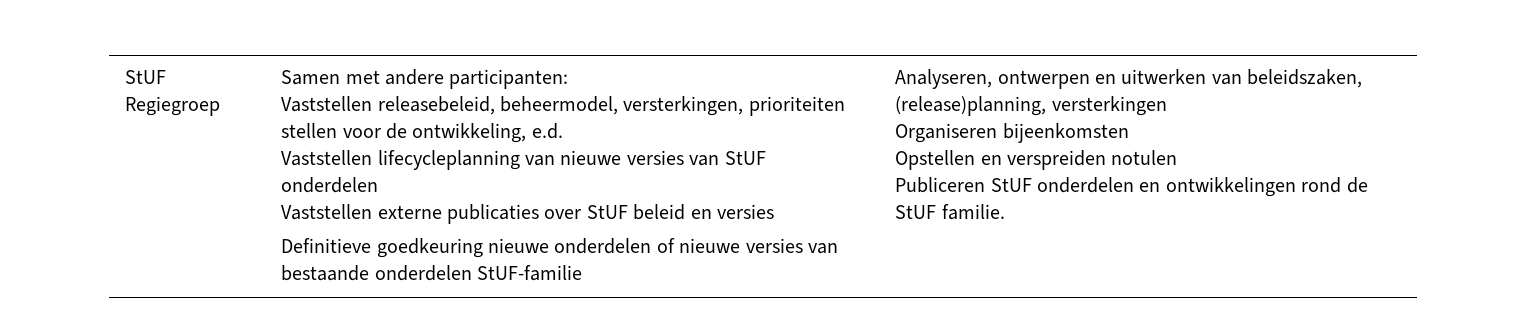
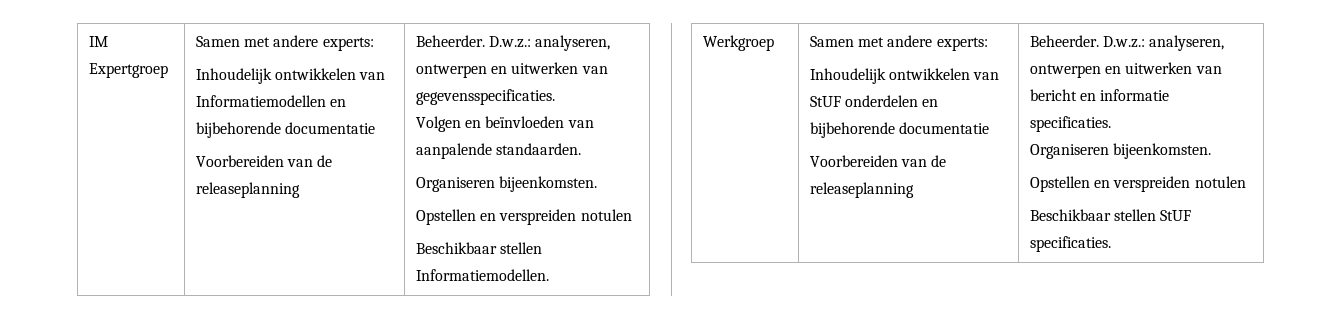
[125,70,167,84] [125,96,221,116] [281,69,569,89] [281,96,845,116] [281,123,563,143] [281,150,766,170] [281,177,379,193] [281,204,774,224] [281,238,838,258] [281,265,582,281] [895,69,1363,89] [895,96,1167,116] [895,123,1129,143] [895,150,1178,170] [895,177,1368,197] [895,204,1005,220] StUF Regiegroep | Samen met andere participanten: // Vaststellen releasebeleid, beheermodel, versterkingen, prioriteiten stellen voor de ontwikkeling, e.d. // Vaststellen lifecycleplanning van nieuwe versies van StUF onderdelen // Vaststellen externe publicaties over StUF beleid en versies // Definitieve goedkeuring nieuwe onderdelen of nieuwe versies van bestaande onderdelen StUF-familie | Analyseren, ontwerpen en uitwerken van beleidszaken, (release)planning, versterkingen // Organiseren bijeenkomsten // Opstellen en verspreiden notulen // Publiceren StUF onderdelen en ontwikkelingen rond de StUF familie. -> [88,36,108,47] [88,63,168,78] [195,35,374,51] [195,68,386,84] [195,95,347,107] [195,122,376,138] [195,155,333,167] [195,182,300,198] [415,35,611,51] [415,62,608,78] [415,89,555,105] [415,116,594,132] [415,143,582,159] [415,176,598,192] [415,209,632,225] [415,242,543,254] [415,269,549,281] [702,35,774,51] [809,35,988,51] [809,68,1000,84] [809,95,939,107] [809,122,990,138] [809,155,947,167] [809,182,914,198] [1029,35,1225,51] [1029,62,1222,78] [1029,89,1170,101] [1029,116,1111,132] [1029,143,1212,159] [1029,176,1246,192] [1029,209,1192,221] [1029,236,1111,252] IM Expertgroep | Samen met andere experts: // Inhoudelijk ontwikkelen van Informatiemodellen en bijbehorende documentatie // Voorbereiden van de releaseplanning | Beheerder. D.w.z.: analyseren, ontwerpen en uitwerken van gegevensspecificaties. // Volgen en beïnvloeden van aanpalende standaarden. // Organiseren bijeenkomsten. // Opstellen en verspreiden notulen // Beschikbaar stellen Informatiemodellen. // Werkgroep | Samen met andere experts: // Inhoudelijk ontwikkelen van StUF onderdelen en bijbehorende documentatie // Voorbereiden van de releaseplanning | Beheerder. D.w.z.: analyseren, ontwerpen en uitwerken van bericht en informatie specificaties. // Organiseren bijeenkomsten. // Opstellen en verspreiden notulen // Beschikbaar stellen StUF specificaties.

